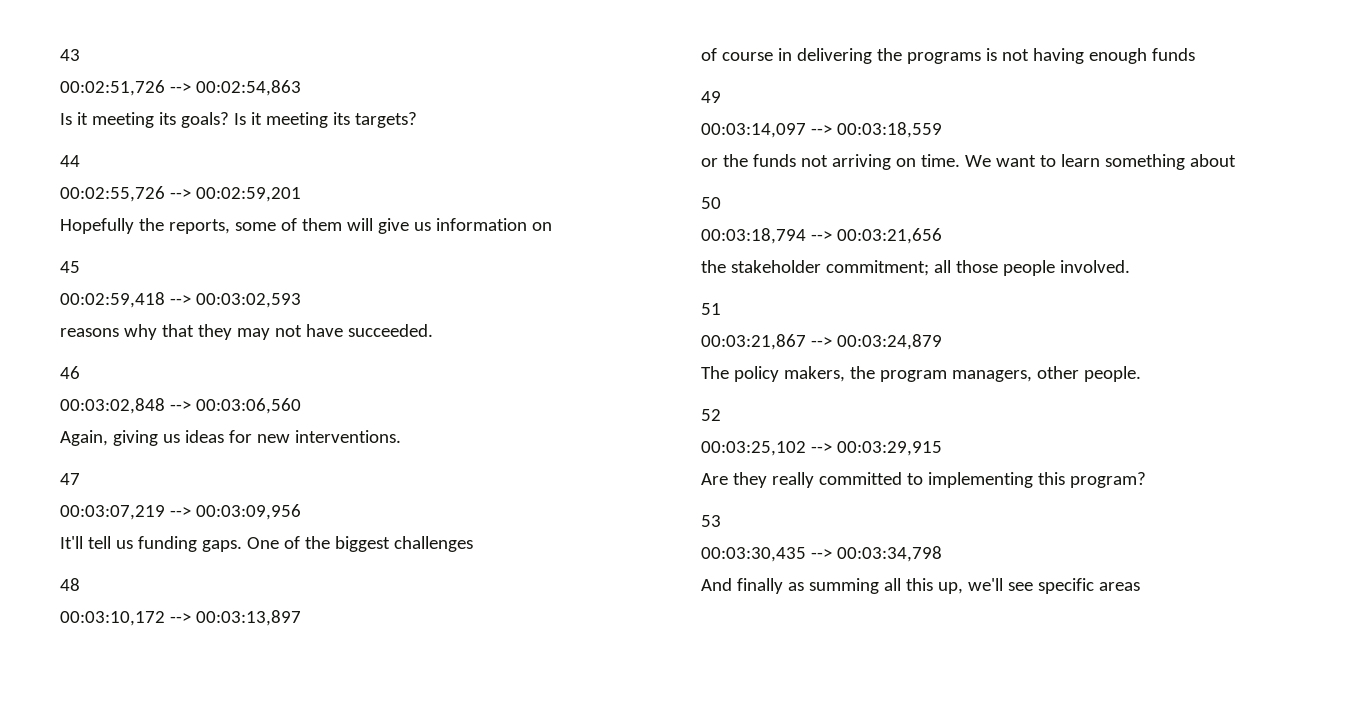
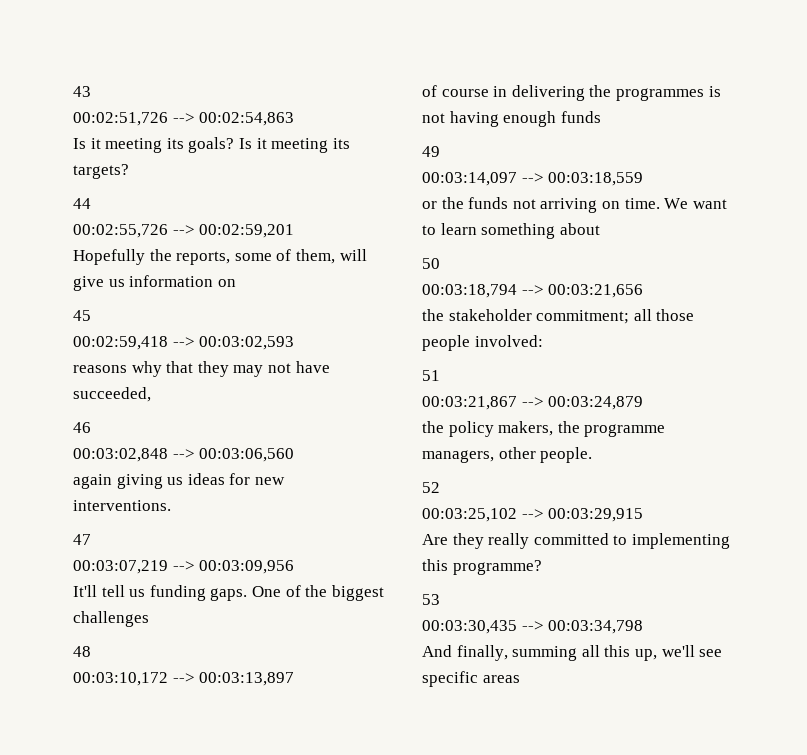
[301,218,342,231] them -> [295,249,335,264] them,
[347,324,433,337] succeeded. -> [73,387,151,402] succeeded,
[60,430,108,446] Again, -> [73,474,112,489] again
[906,52,981,64] programs -> [615,88,704,101] programmes
[1059,260,1130,273] involved. -> [474,335,543,347] involved:
[701,366,729,379] The -> [422,421,444,433] the
[879,370,947,382] program -> [584,424,666,437] programme
[1069,472,1146,488] program? -> [452,560,542,575] programme?
[736,578,804,594] finally as -> [456,645,508,661] finally,

